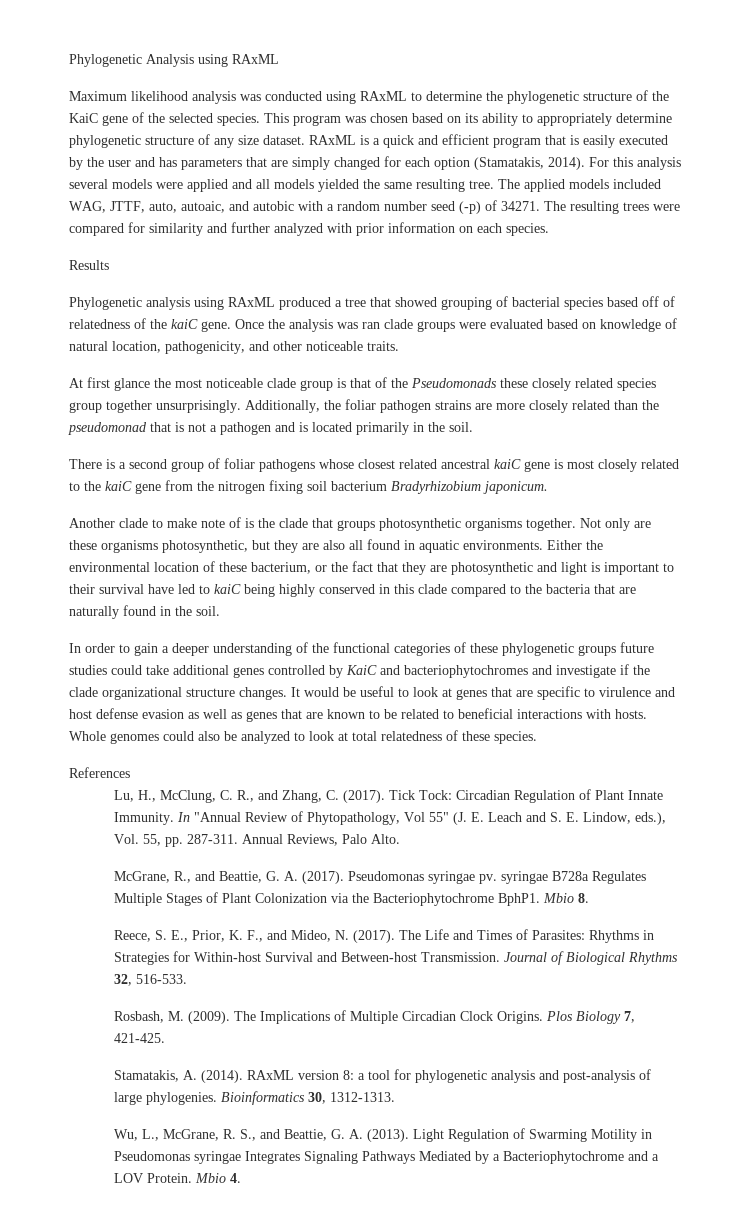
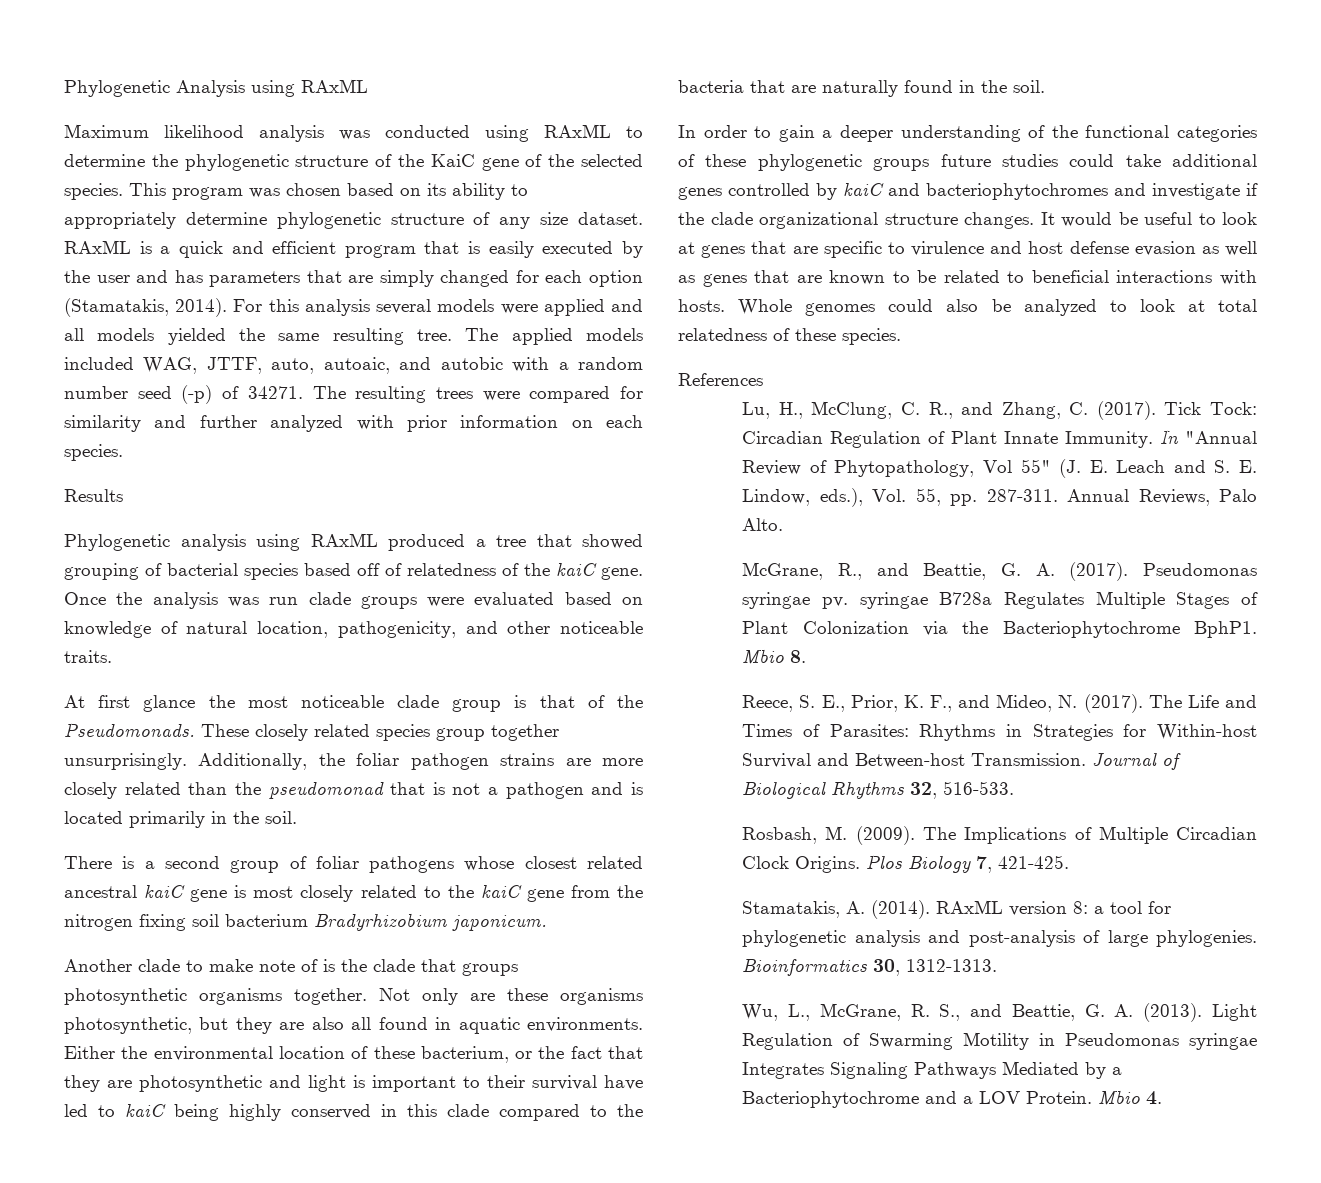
[362,322,380,329] ran -> [269,597,299,605] run
[411,378,528,388] Pseudomonads these -> [64,723,249,737] Pseudomonads. These
[346,665,377,675] KaiC -> [843,183,884,196] kaiC

